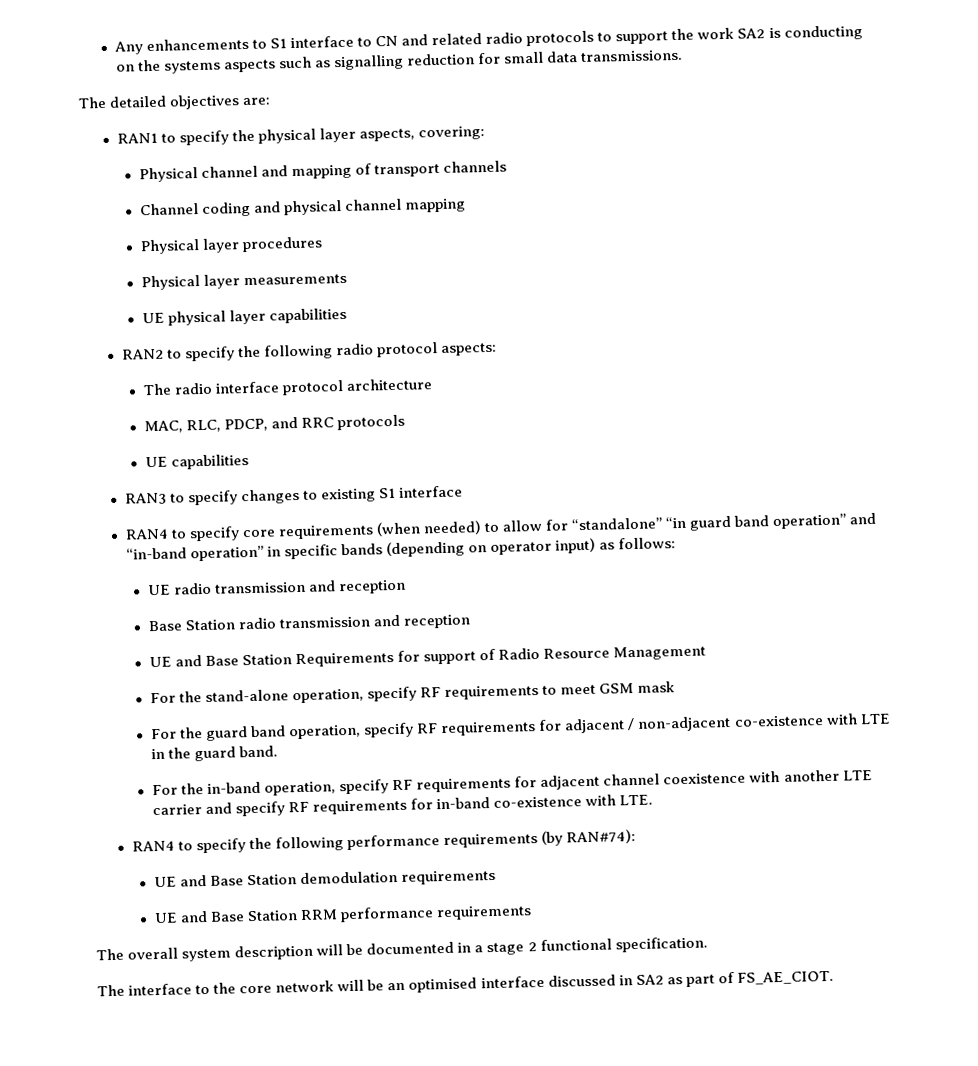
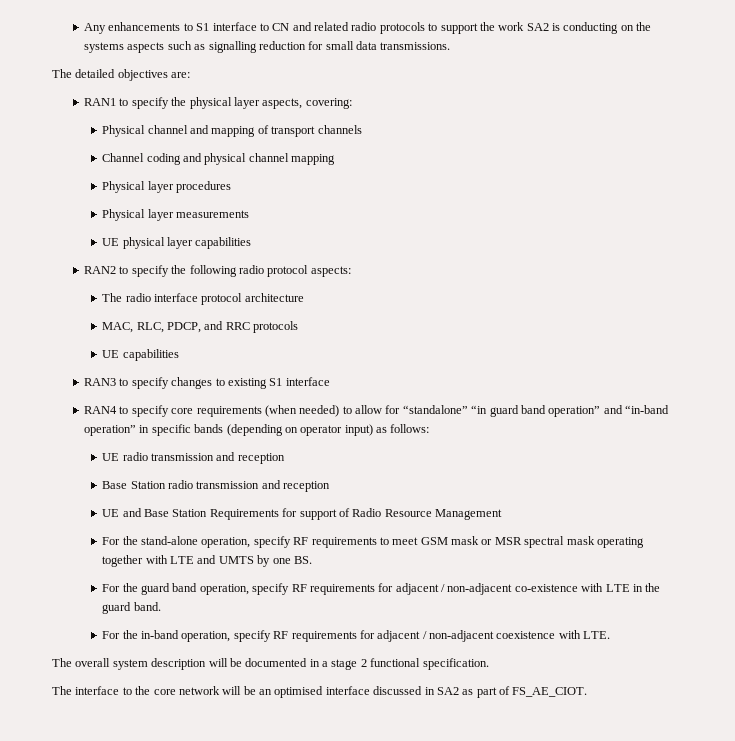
(676, 687) none -> [481,536,644,548] [102,555,312,567] or MSR spectral mask operating together with LTE and UMTS by one BS.
[603,769,873,786] [151,794,654,817] [131,828,637,854] [153,869,497,888] [153,905,533,924] channel coexistence with another LTE carrier and specify RF requirements for in-band co-existence with LTE. // RAN4 to specify the following performance requirements (by RAN#74): // UE and Base Station demodulation requirements // UE and Base Station RRM performance requirements -> [422,630,611,642] / non-adjacent coexistence with LTE.

